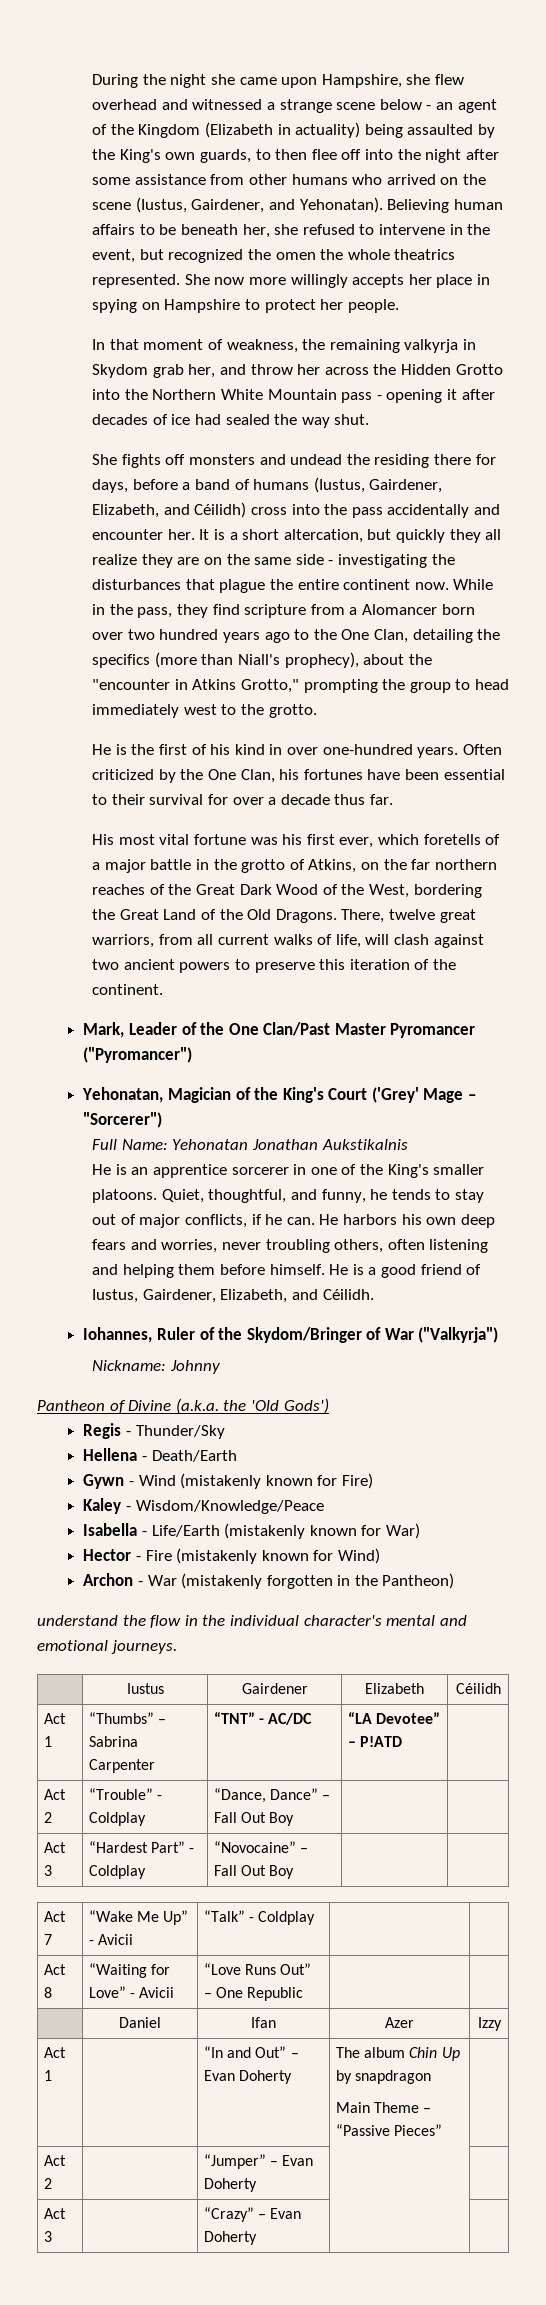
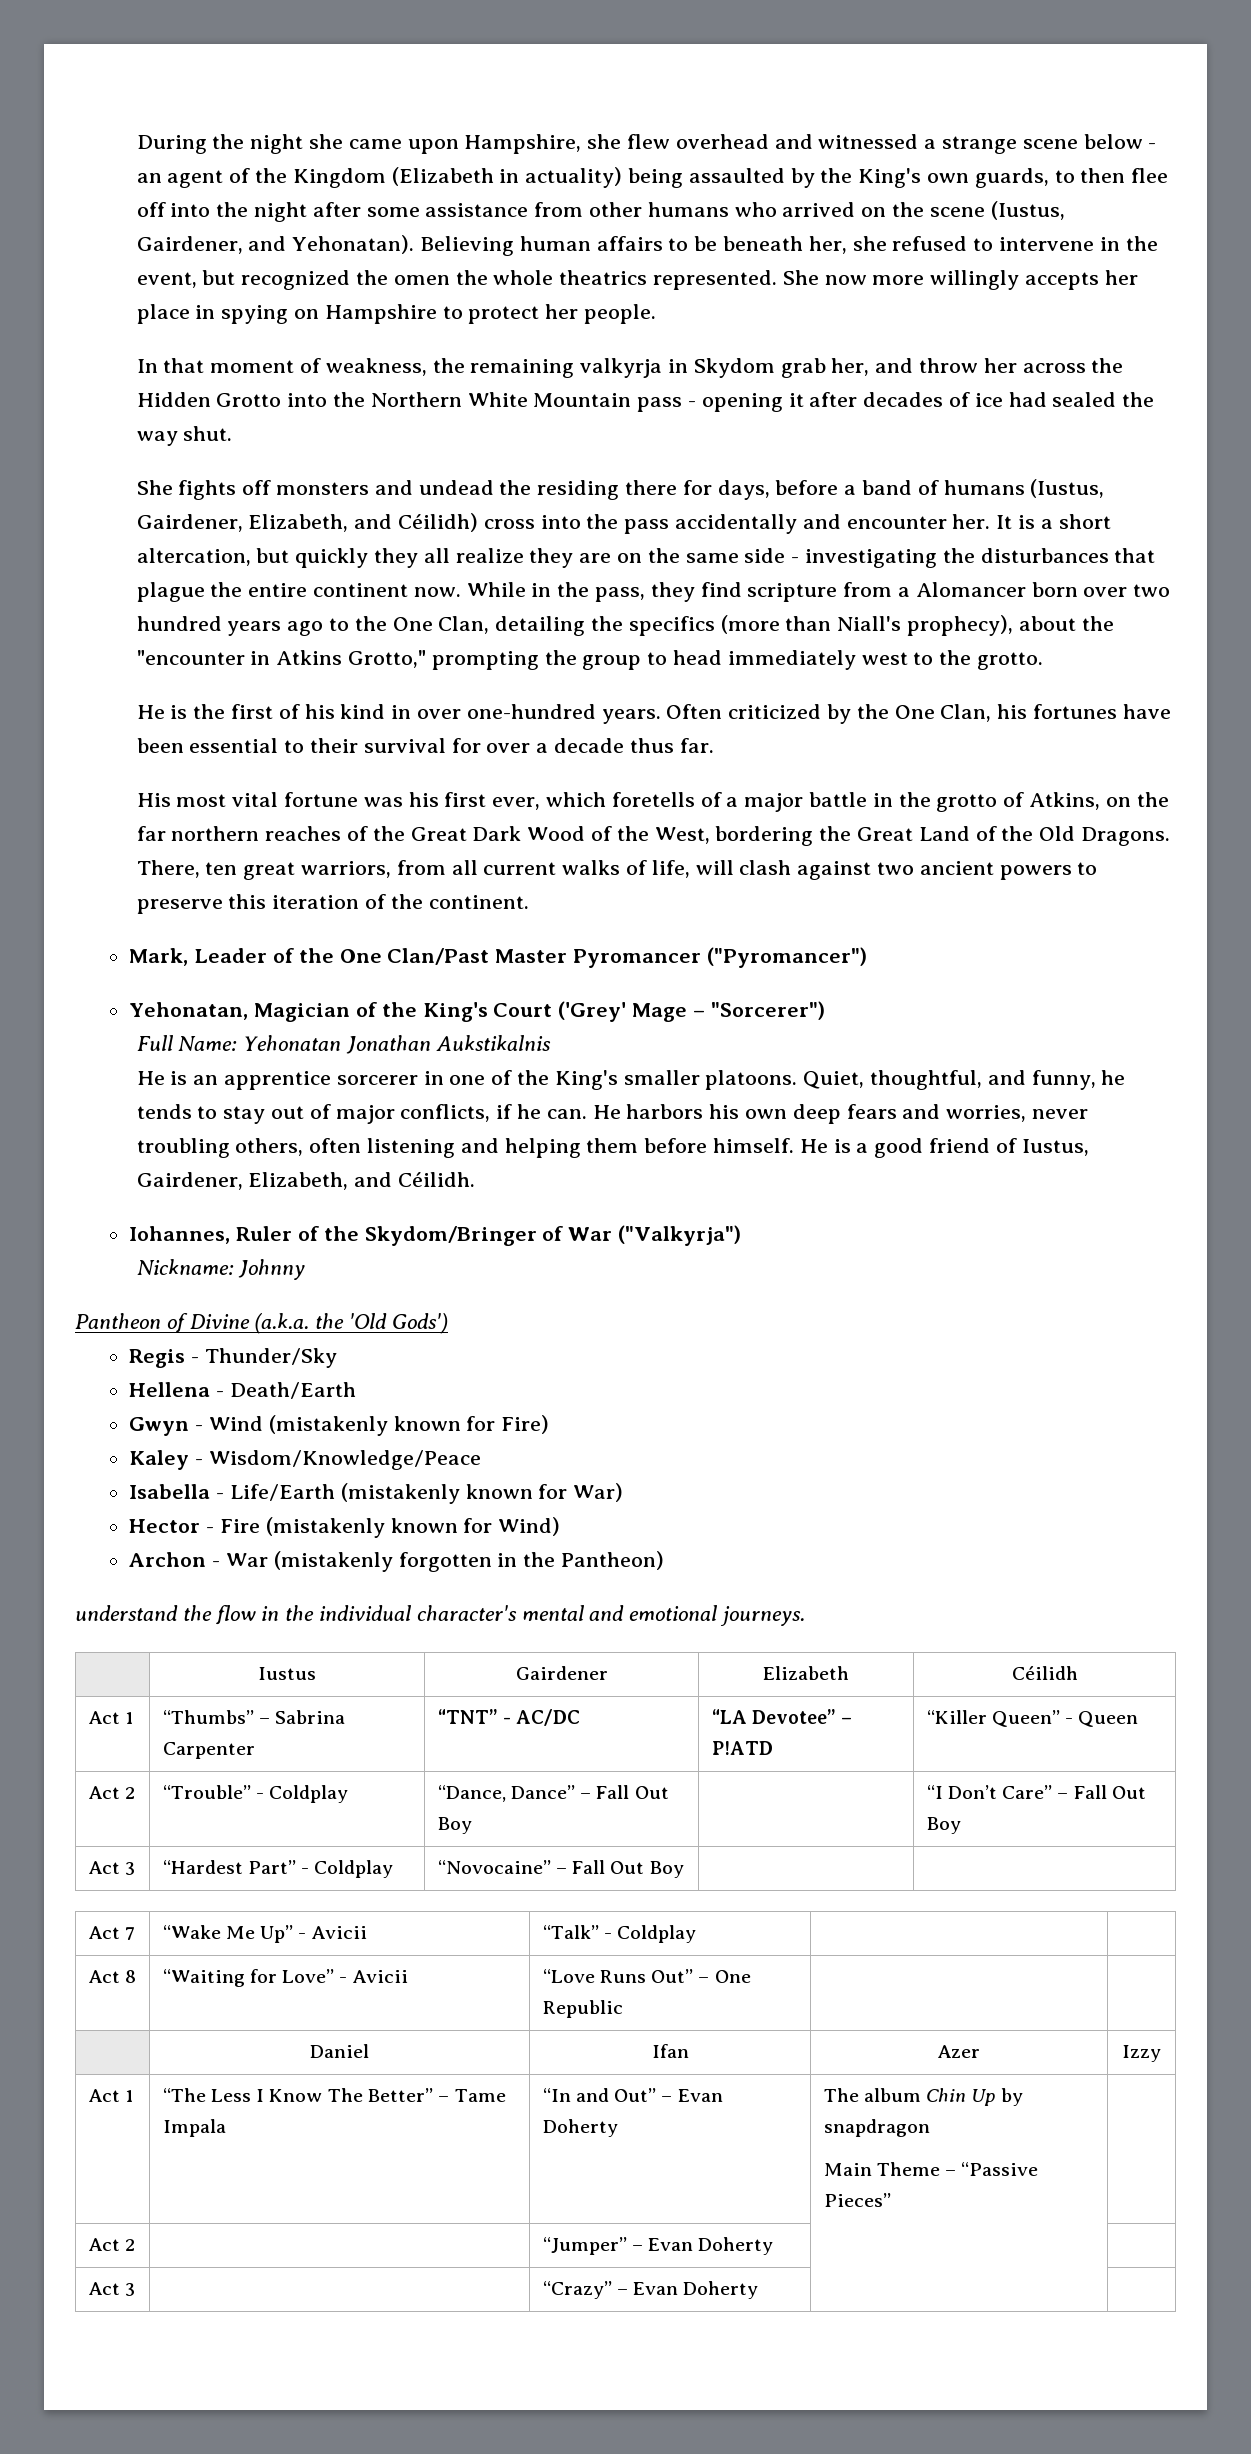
[388,909,435,920] twelve -> [205,862,238,875] ten
[83,1474,125,1489] Gywn -> [129,1417,190,1436] Gwyn
(403, 1741) none -> [926,1710,1139,1727] “Killer Queen” - Queen
(295, 1819) none -> [926,1785,1147,1799] [926,1817,961,1834] “I Don’t Care” – Fall Out Boy
(53, 2075) none -> [162,2088,506,2102] [162,2119,226,2137] “The Less I Know The Better” – Tame Impala

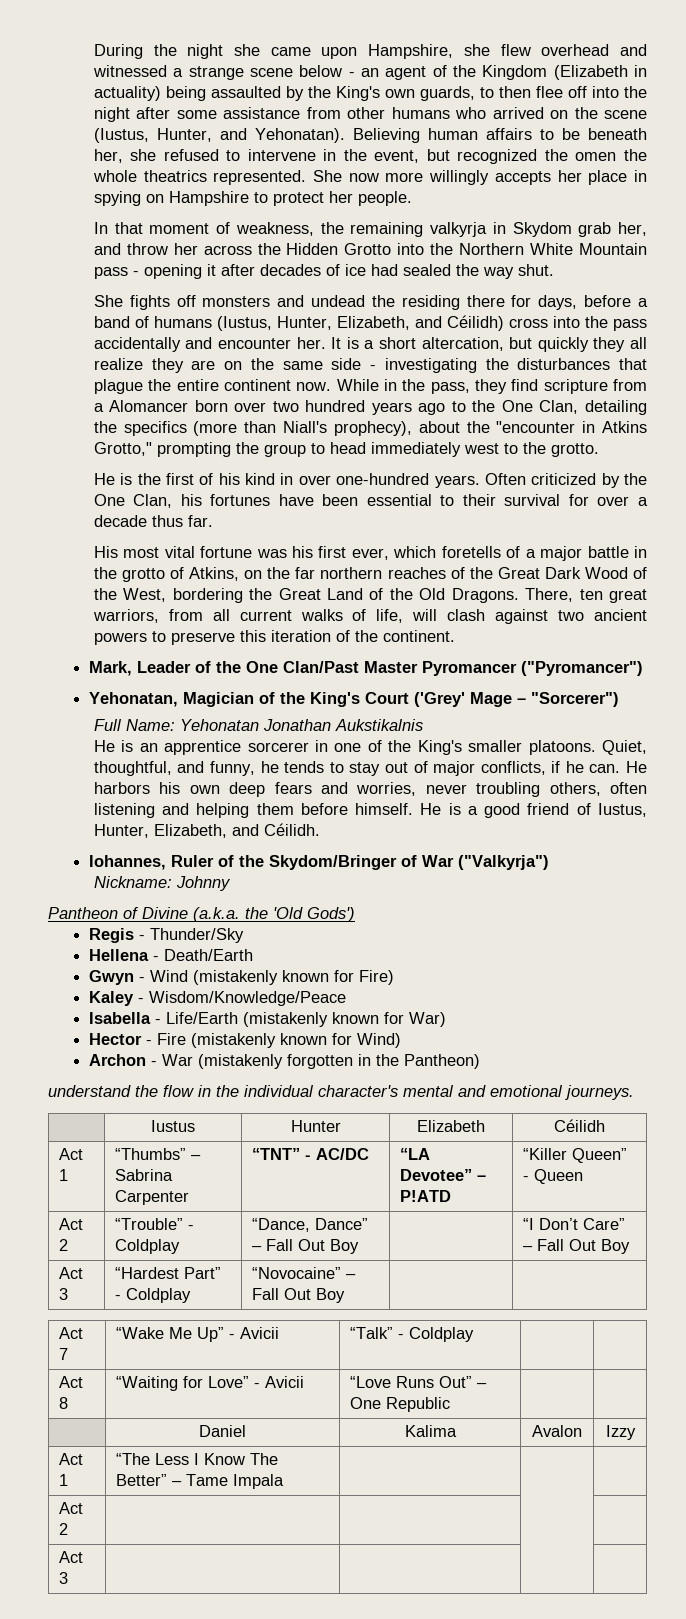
[136,236,243,254] Gairdener, -> [156,128,212,142] Hunter,
[136,514,243,532] Gairdener, -> [276,316,332,330] Hunter,
[136,1172,243,1190] Gairdener, -> [93,824,149,838] Hunter,
[515,1666,608,1680] Gairdener -> [290,1120,341,1132] Hunter
[651,2044,689,2058] [938,2045,981,2058] Ifan | Azer -> [404,1425,457,1437] [532,1425,582,1437] Kalima | Avalon
[542,2088,723,2102] [542,2119,618,2137] [823,2088,1023,2106] [823,2119,930,2137] [823,2162,1039,2176] [823,2193,891,2207] [88,2238,135,2251] [542,2237,774,2255] [88,2282,135,2296] [542,2281,759,2299] “In and Out” – Evan Doherty | The album Chin Up by snapdragon // Main Theme – “Passive Pieces” | // Act 2 | | “Jumper” – Evan Doherty | | // Act 3 | | “Crazy” – Evan Doherty -> [59,1502,84,1514] [59,1523,69,1535] [59,1551,84,1563] [59,1572,69,1584] | | // Act 2 | | | | // Act 3 | |

